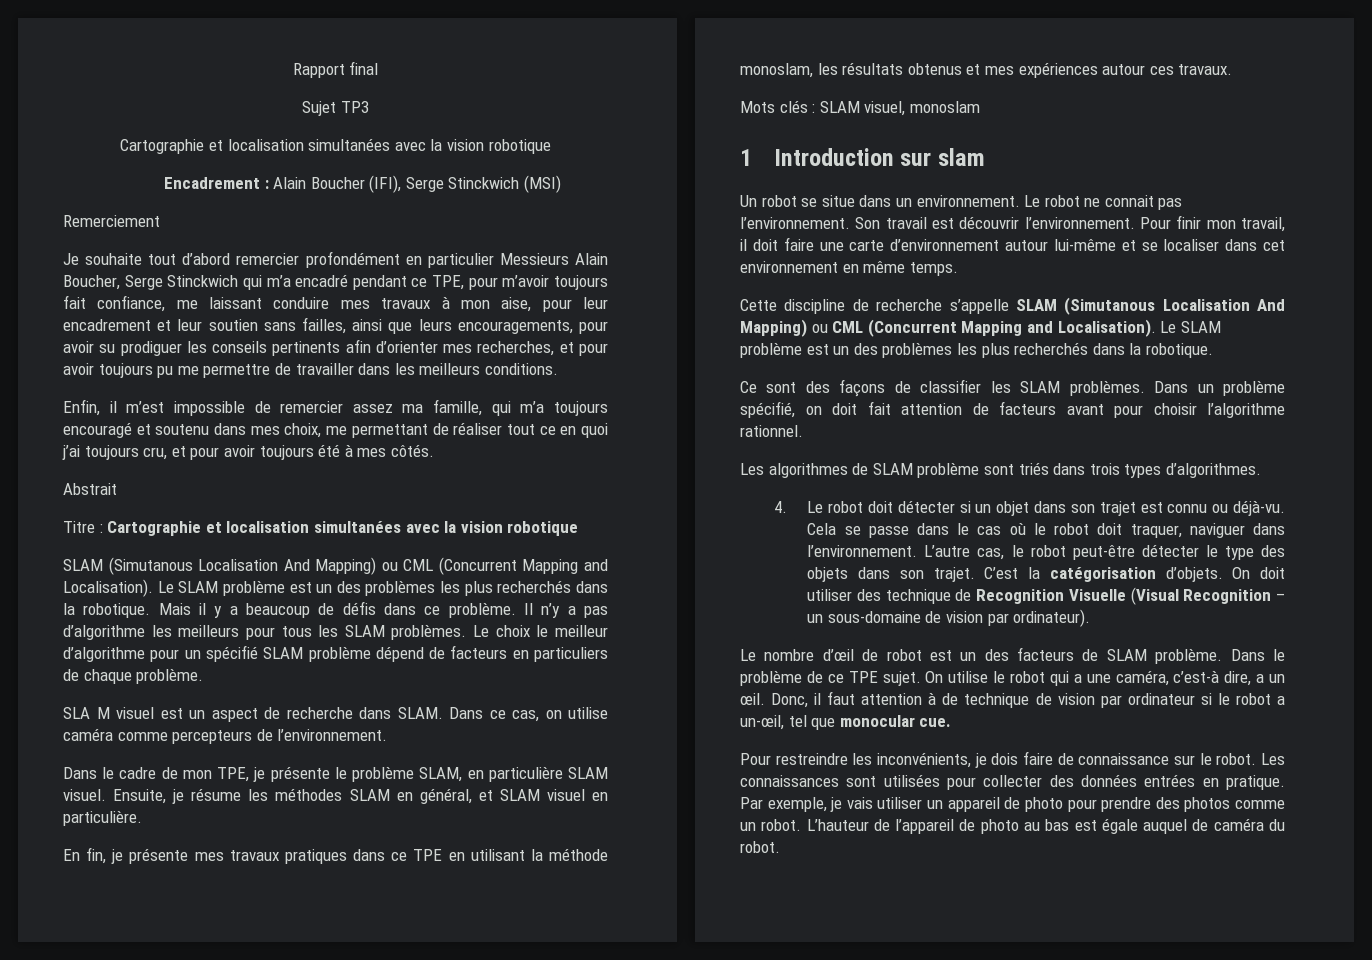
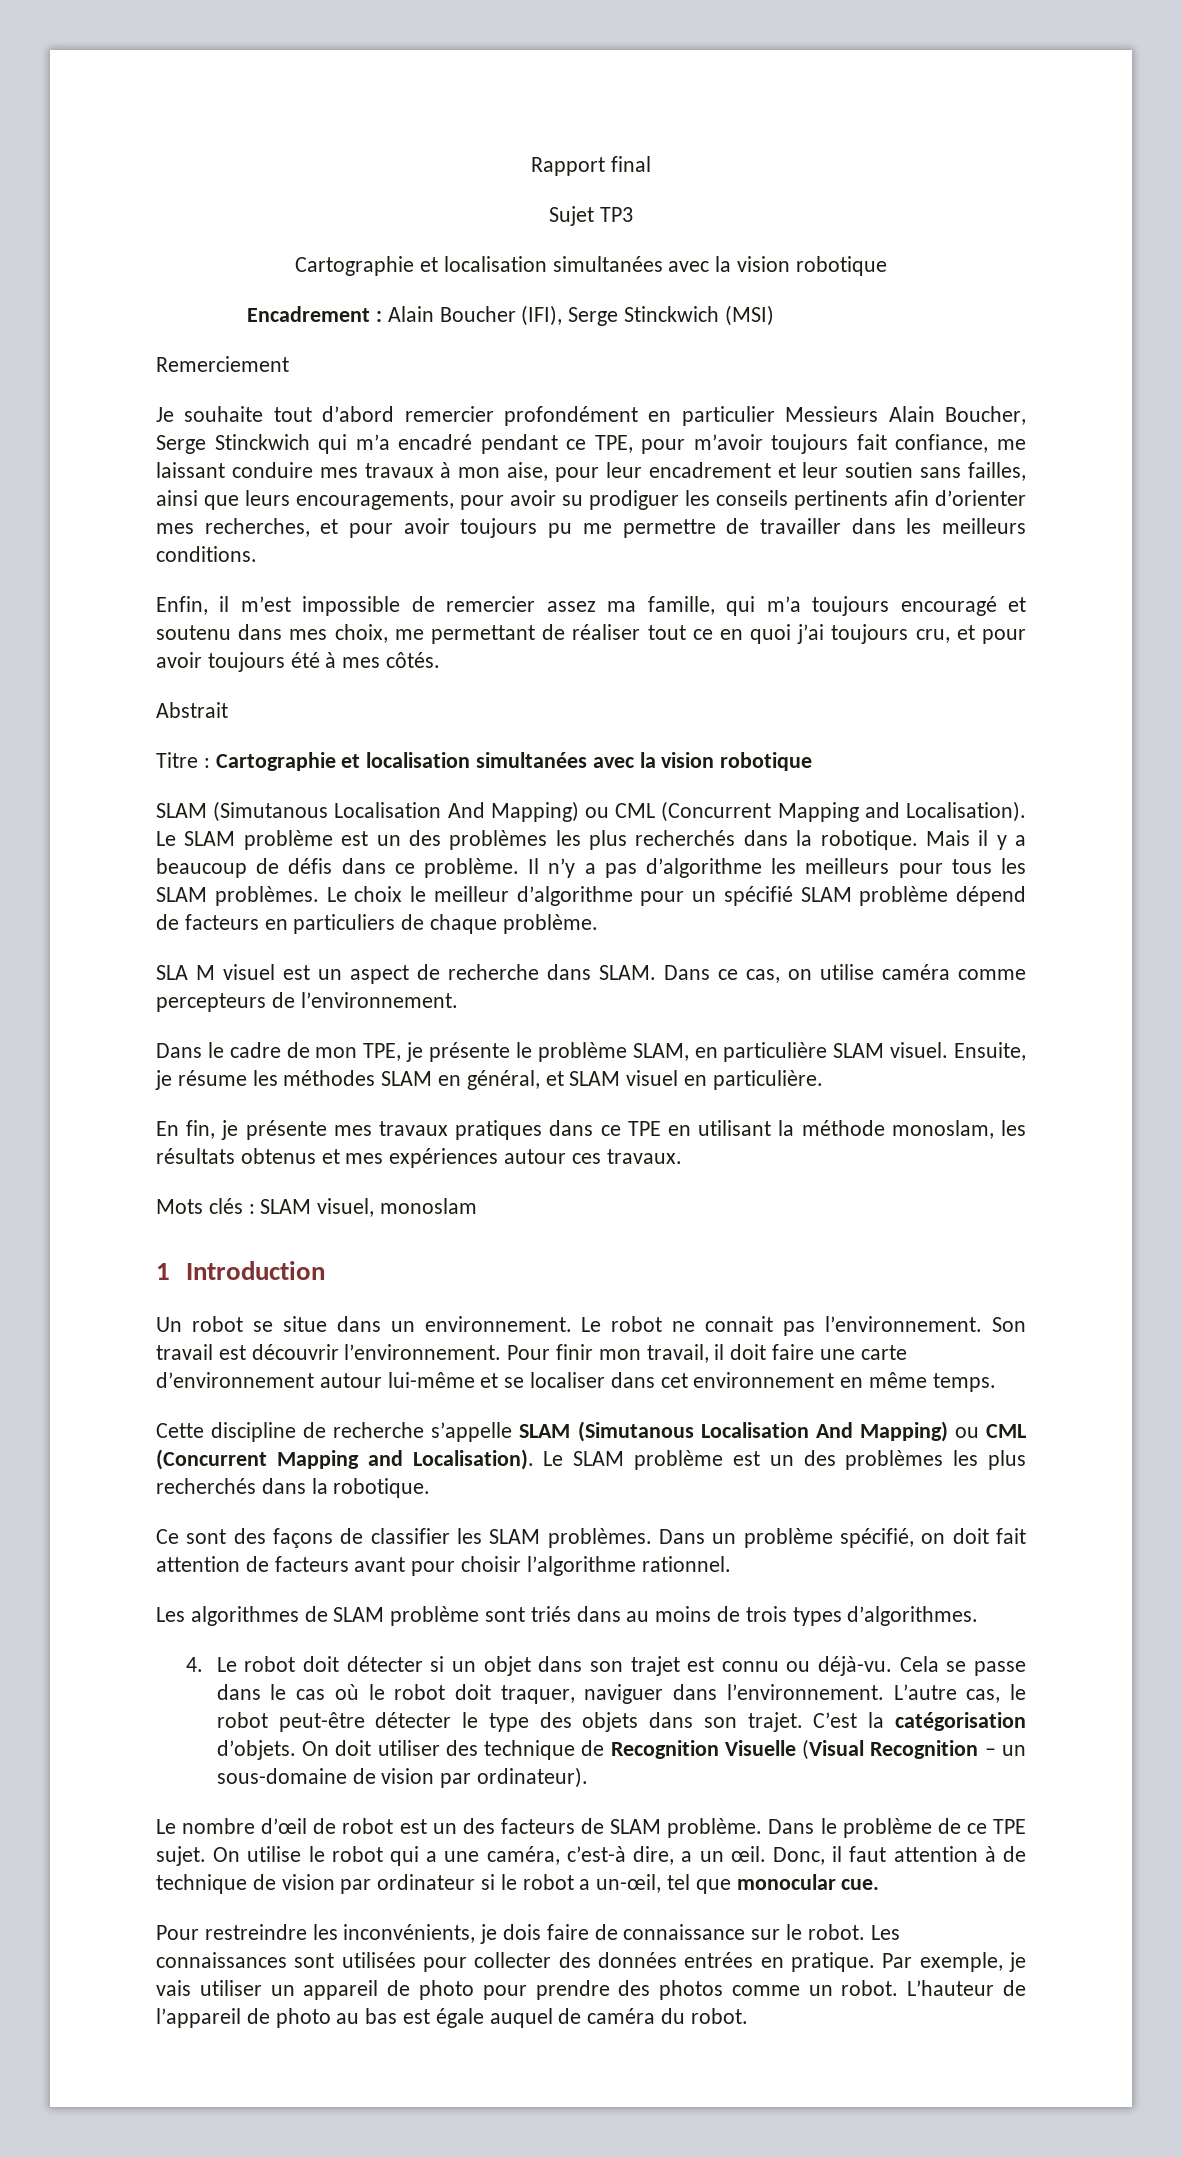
[900,148,985,166] sur slam -> (326, 1270) none
(1086, 469) none -> [626,1606,741,1622] au moins de

